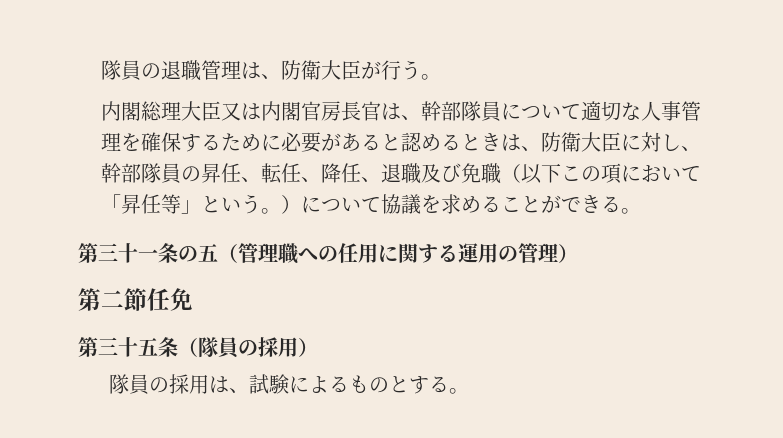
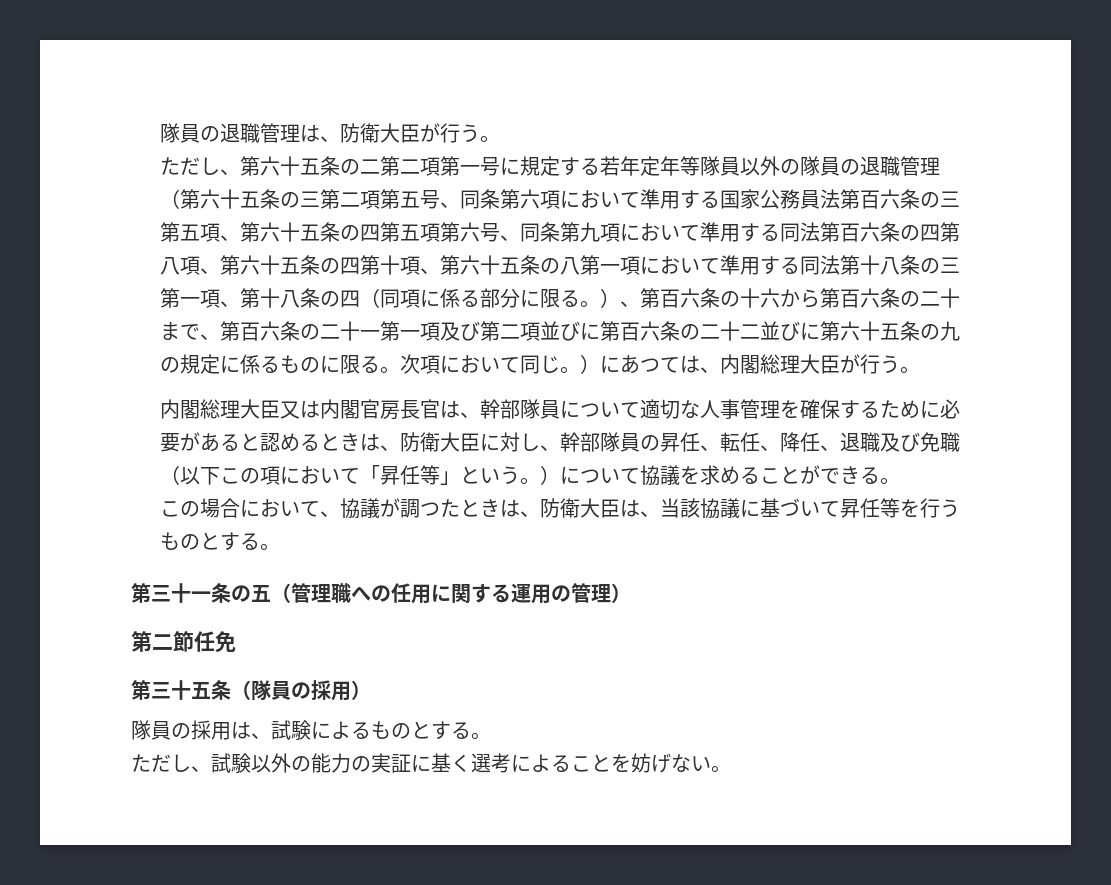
(442, 77) none -> [160,156,941,176] [160,189,961,209] [160,222,961,242] [160,255,961,275] [160,288,961,308] [160,321,961,341] [160,354,921,374] // ただし、第六十五条の二第二項第一号に規定する若年定年等隊員以外の隊員の退職管理（第六十五条の三第二項第五号、同条第六項において準用する国家公務員法第百六条の三第五項、第六十五条の四第五項第六号、同条第九項において準用する同法第百六条の四第八項、第六十五条の四第十項、第六十五条の八第一項において準用する同法第十八条の三第一項、第十八条の四（同項に係る部分に限る。）、第百六条の十六から第百六条の二十まで、第百六条の二十一第一項及び第二項並びに第百六条の二十二並びに第六十五条の九の規定に係るものに限る。次項において同じ。）にあつては、内閣総理大臣が行う。
(642, 211) none -> [160,498,961,519] [160,532,281,551] // この場合において、協議が調つたときは、防衛大臣は、当該協議に基づいて昇任等を行うものとする。
(470, 391) none -> [131,753,731,774] // ただし、試験以外の能力の実証に基く選考によることを妨げない。

